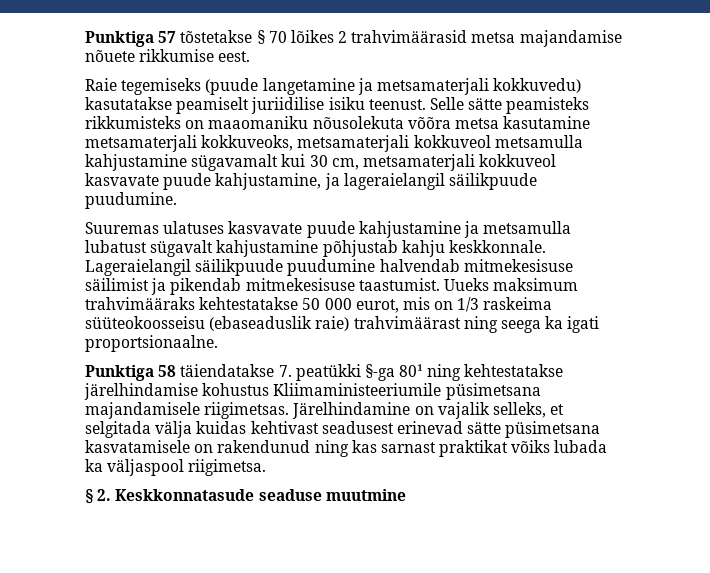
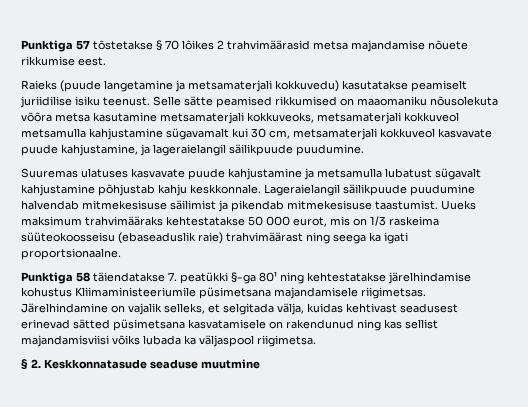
[85,78,202,95] Raie tegemiseks -> [21,80,57,90] Raieks
[506,97,590,114] [85,116,181,129] peamisteks rikkumisteks -> [216,96,337,108] peamised rikkumised
[155,421,193,438] välja -> [277,303,304,315] välja,
[467,422,502,434] sätte -> [73,319,110,329] sätted
[380,440,509,457] sarnast praktikat -> [405,319,438,329] [21,335,109,347] sellist majandamisviisi

